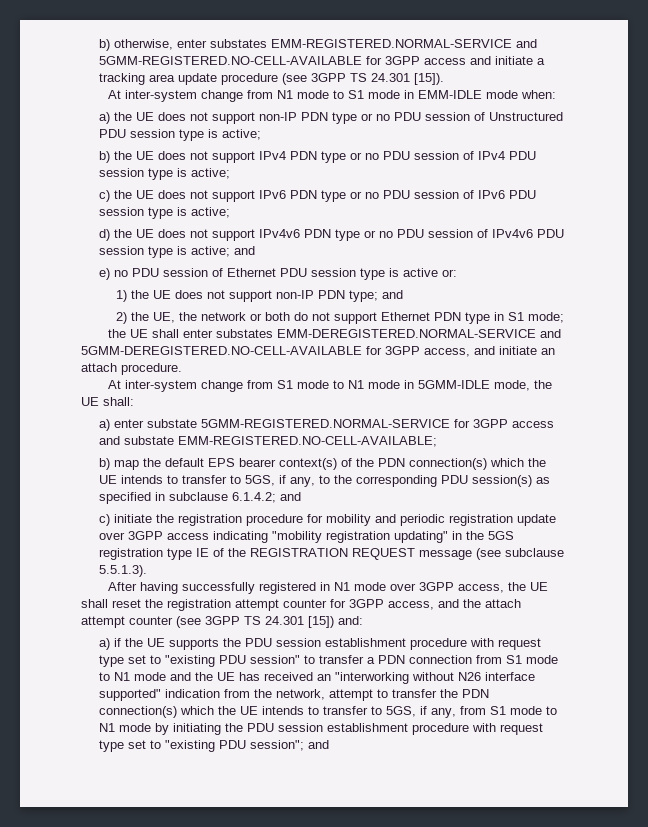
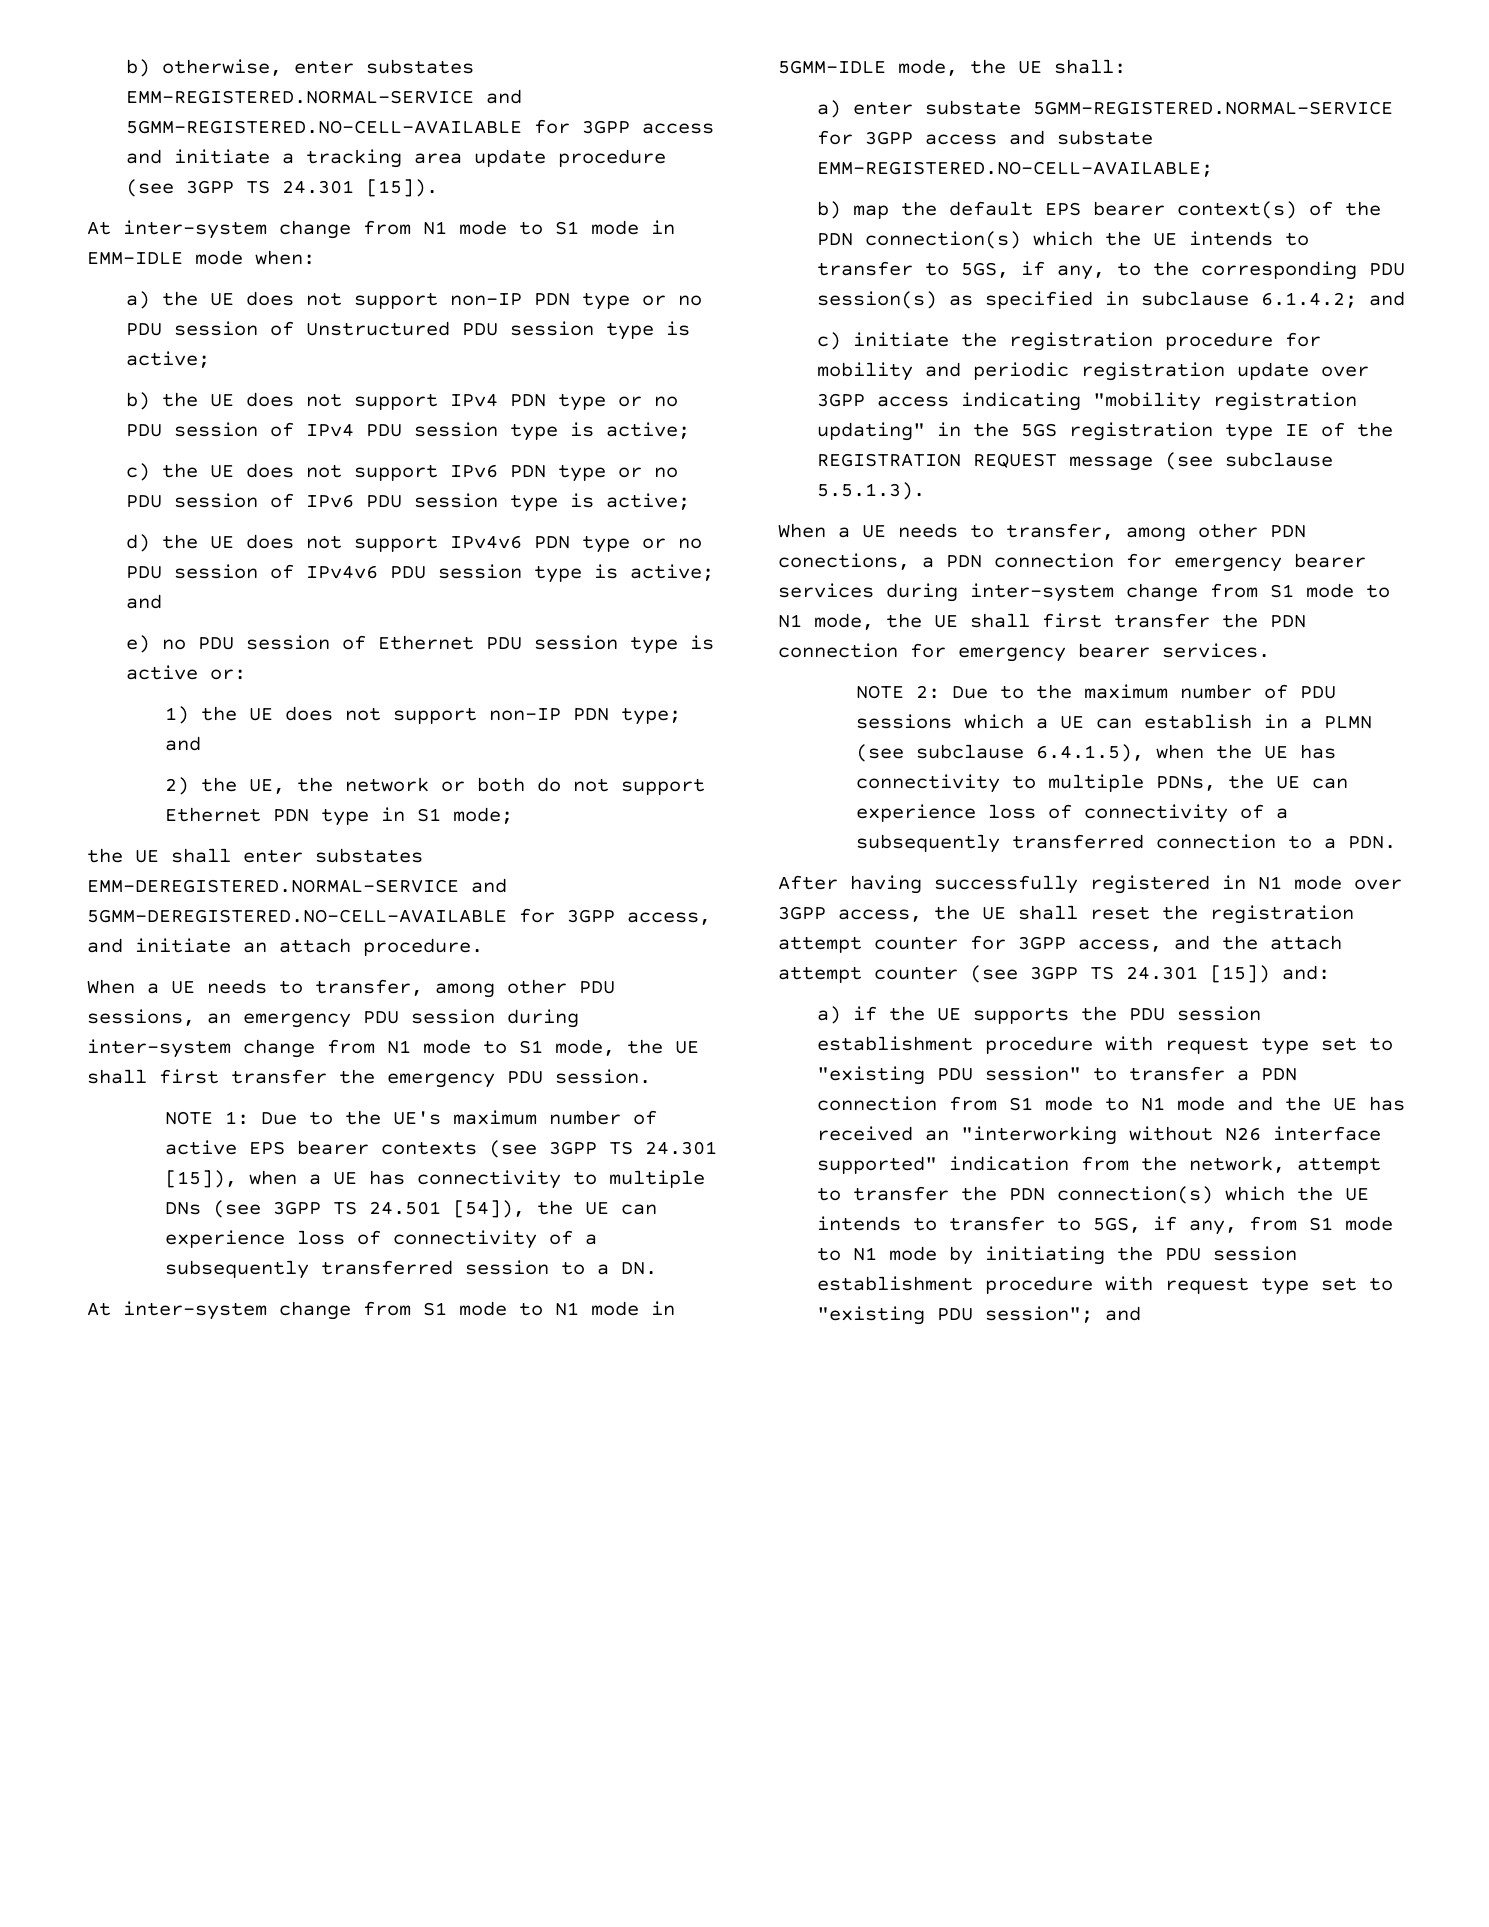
(182, 369) none -> [87,979,615,998] [87,1009,579,1028] [87,1039,699,1058] [87,1069,651,1088] [164,1110,657,1125] [164,1140,717,1158] [164,1170,705,1189] [164,1200,657,1218] [164,1230,597,1249] [164,1260,657,1279] // When a UE needs to transfer, among other PDU sessions, an emergency PDU session during inter-system change from N1 mode to S1 mode, the UE shall first transfer the emergency PDU session. // NOTE 1: Due to the UE's maximum number of active EPS bearer contexts (see 3GPP TS 24.301 [15]), when a UE has connectivity to multiple DNs (see 3GPP TS 24.501 [54]), the UE can experience loss of connectivity of a subsequently transferred session to a DN.
(147, 571) none -> [778,523,1306,542] [778,553,1366,572] [778,583,1390,602] [778,613,1306,630] [778,643,1270,662] [855,684,1336,699] [855,714,1372,729] [855,744,1336,762] [855,774,1348,793] [855,804,1288,823] [855,834,1396,853] // When a UE needs to transfer, among other PDN conections, a PDN connection for emergency bearer services during inter-system change from S1 mode to N1 mode, the UE shall first transfer the PDN connection for emergency bearer services. // NOTE 2: Due to the maximum number of PDU sessions which a UE can establish in a PLMN (see subclause 6.4.1.5), when the UE has connectivity to multiple PDNs, the UE can experience loss of connectivity of a subsequently transferred connection to a PDN.

